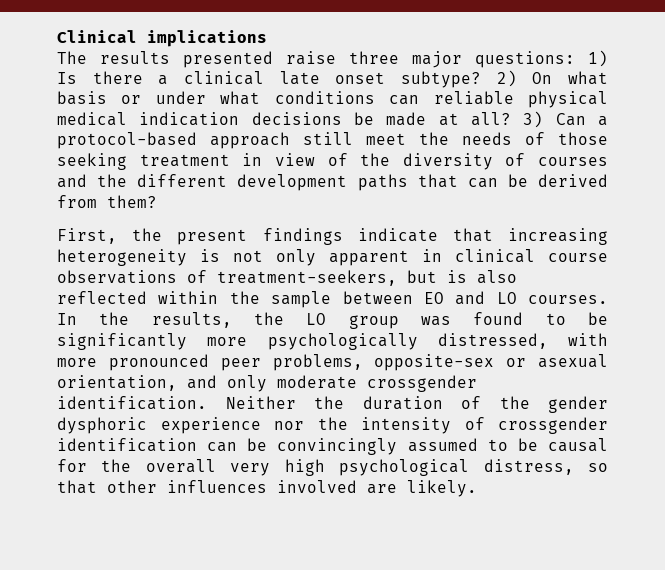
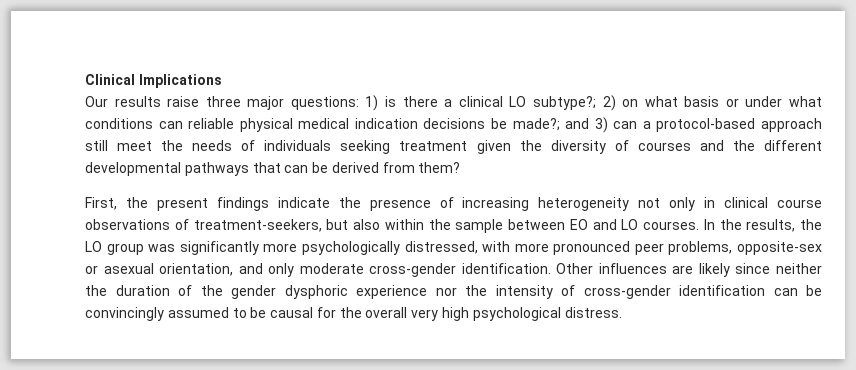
[147,30,267,47] [57,51,273,68] implications // The results presented -> [138,74,222,88] [85,96,161,107] Implications // Our results
[57,72,77,84] Is -> [385,96,397,107] is
[279,70,553,88] late onset subtype? 2) On -> [509,95,639,111] LO subtype?; 2) on
[386,111,586,128] made at all? 3) Can -> [512,117,638,133] made?; and 3) can
[558,132,608,145] those -> [264,140,332,151] individuals
[242,153,348,166] in view of -> [476,140,511,154] given
[237,174,408,191] development paths -> [85,162,249,176] developmental pathways
[452,228,493,242] that -> [338,197,454,211] the presence of
[200,249,220,262] is -> (630, 204) none
[329,250,409,266] apparent -> (696, 204) none
[447,270,517,284] [57,291,147,304] is also reflected -> [353,219,380,230] also
[473,312,608,325] found to be -> (176, 248) none
[367,375,477,392] [57,396,296,410] crossgender identification. Neither -> [369,263,823,277] cross-gender identification. Other influences are likely since neither
[498,417,608,434] crossgender -> [583,285,671,299] cross-gender
[483,459,608,475] [57,480,477,497] distress, so that other influences involved are likely. -> [564,307,622,318] distress.

